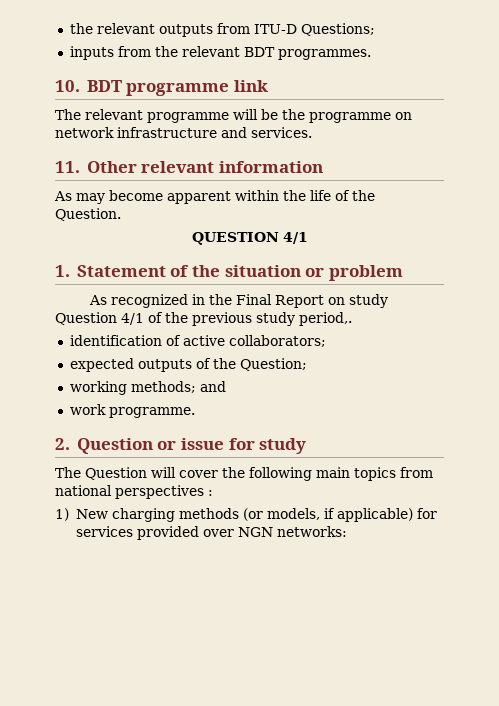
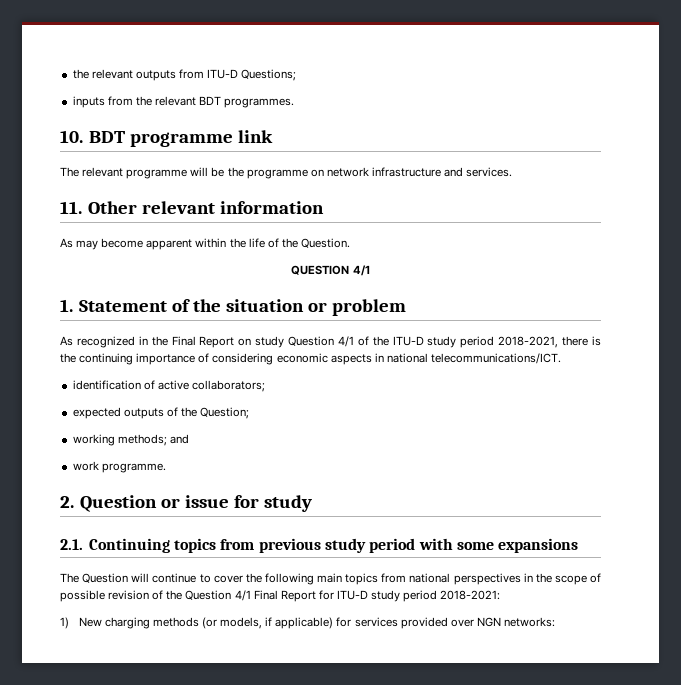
[192,312,352,326] previous study period,. -> [392,336,601,348] [60,353,561,365] ITU-D study period 2018-2021, there is the continuing importance of considering economic aspects in national telecommunications/ICT.
(307, 446) none -> [60,538,579,553] // 2.1. Continuing topics from previous study period with some expansions
(176, 472) none -> [152,573,211,583] continue to
[208,490,213,496] : -> [523,573,601,585] [60,590,501,602] in the scope of possible revision of the Question 4/1 Final Report for ITU-D study period 2018-2021:

